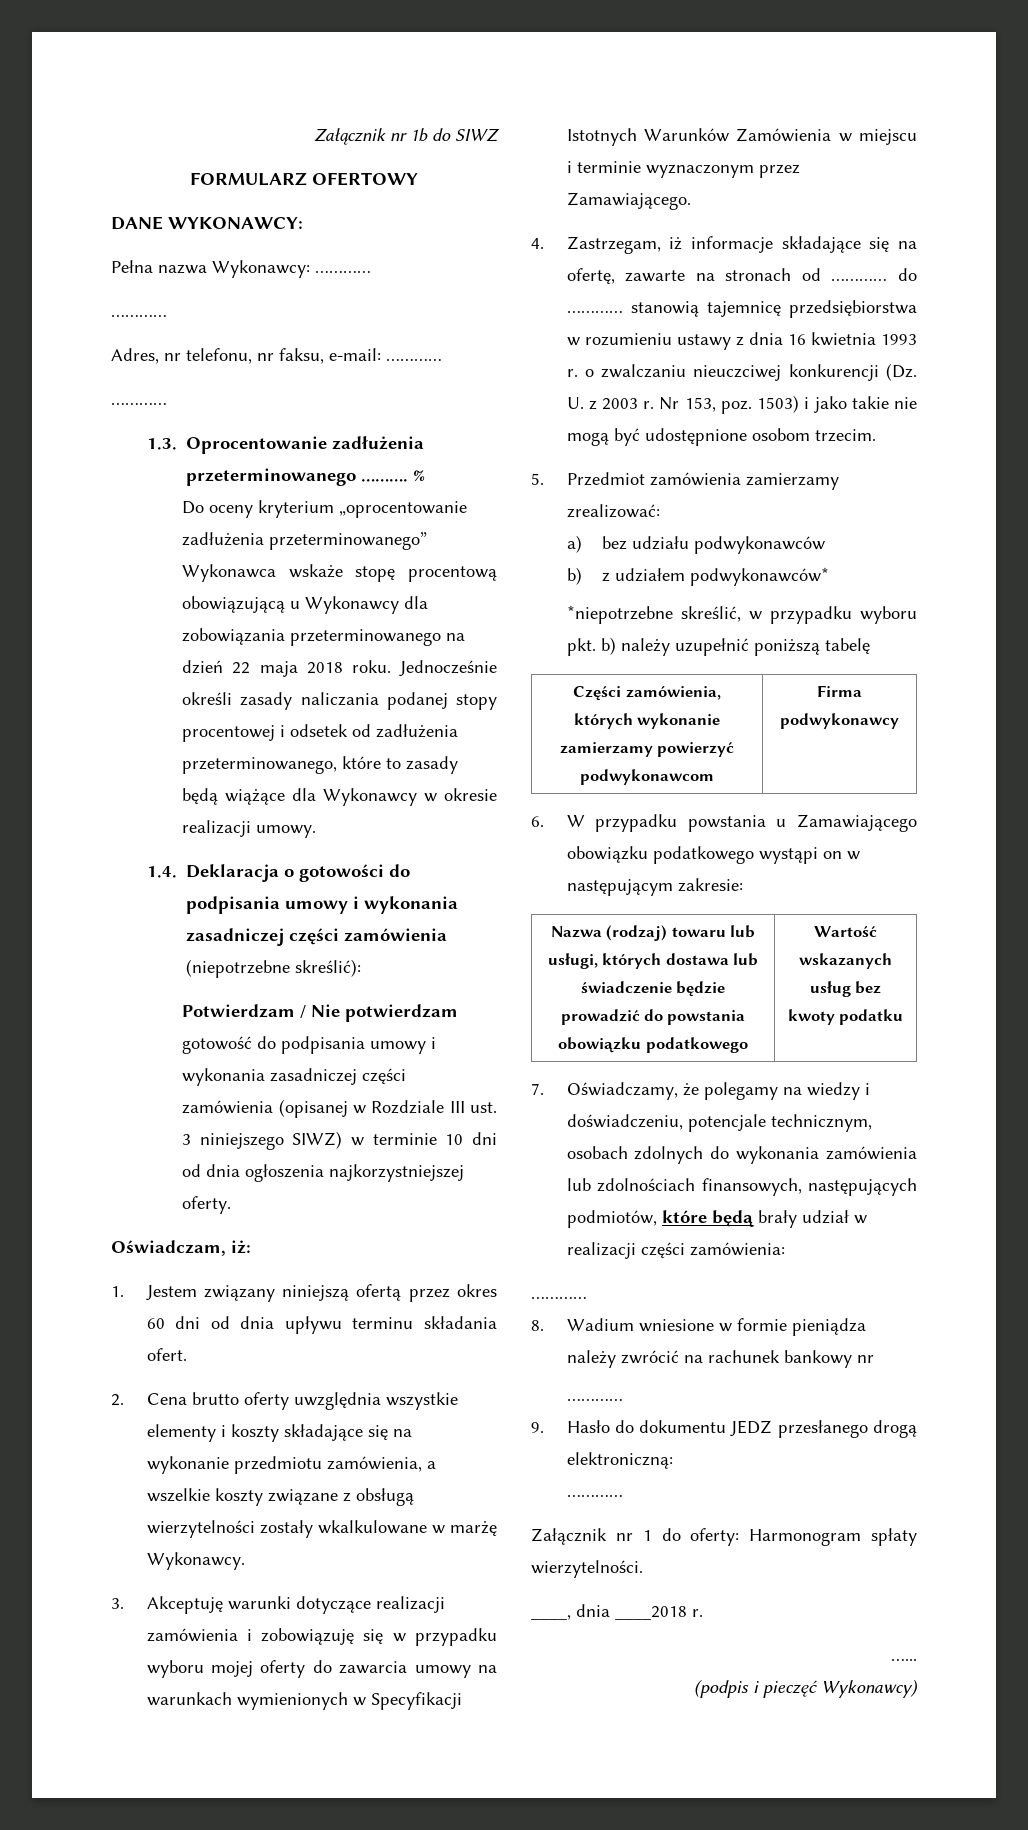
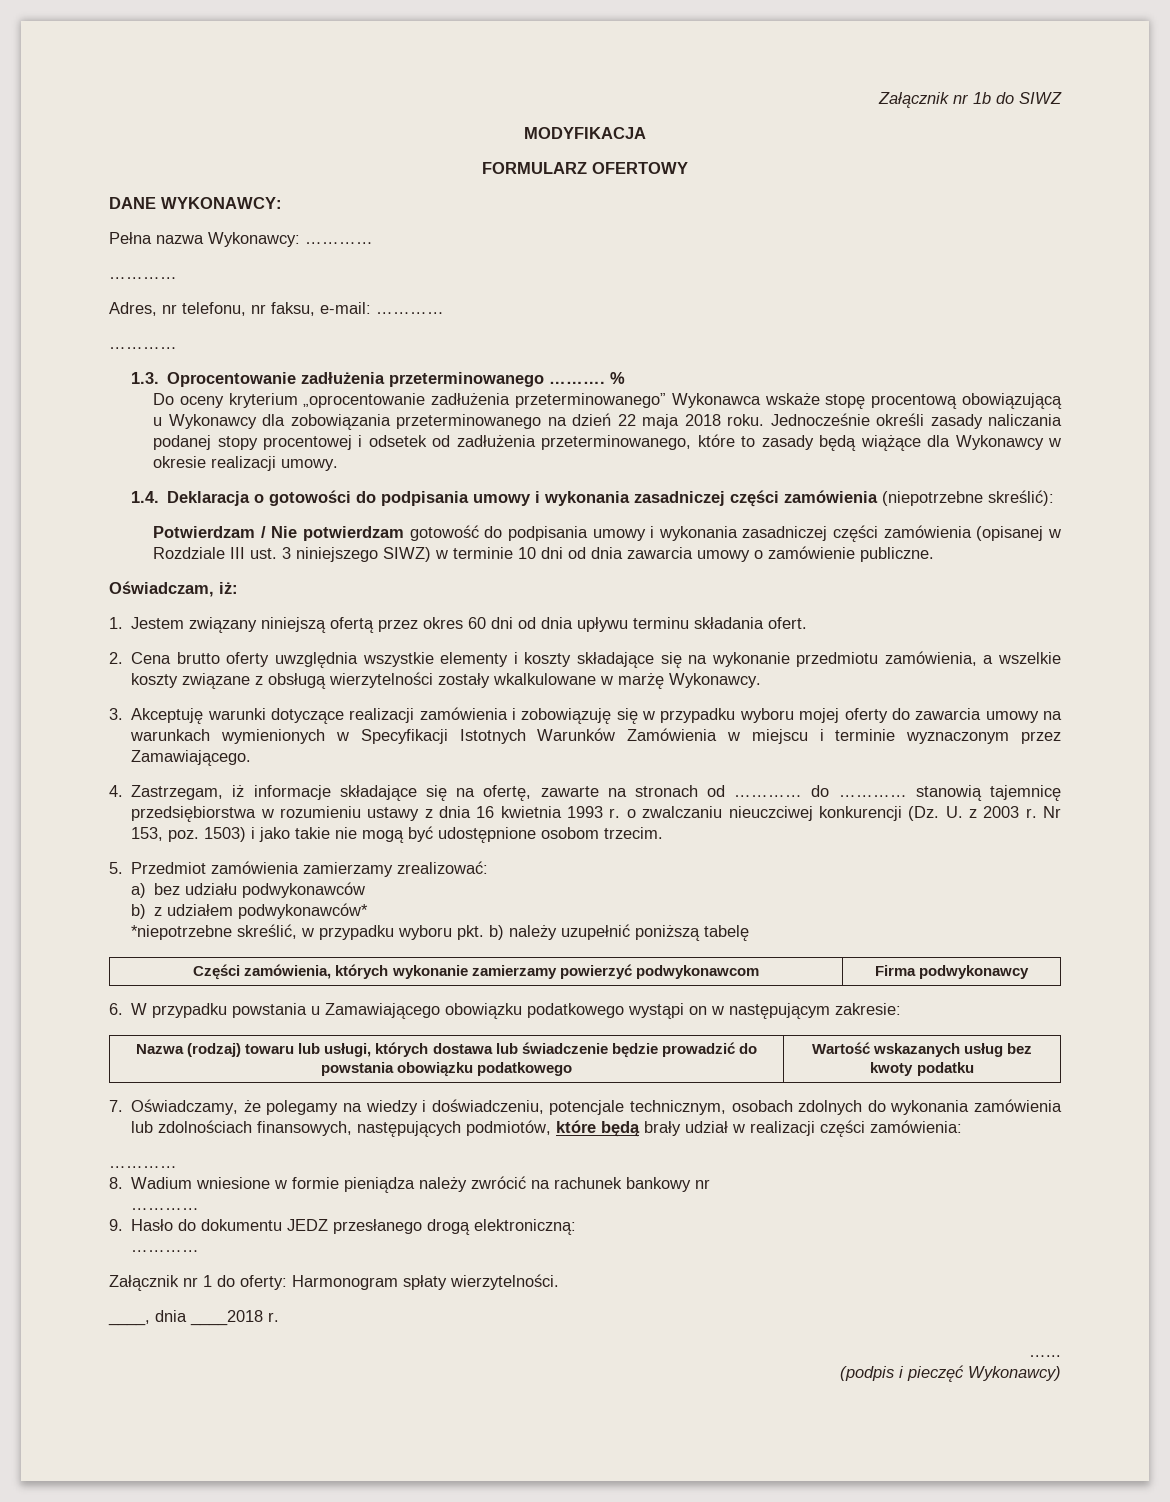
(500, 135) none -> [524,127,646,139] // MODYFIKACJA
[245,1164,465,1182] [182,1196,232,1214] ogłoszenia najkorzystniejszej oferty. -> [627,546,935,562] zawarcia umowy o zamówienie publiczne.

